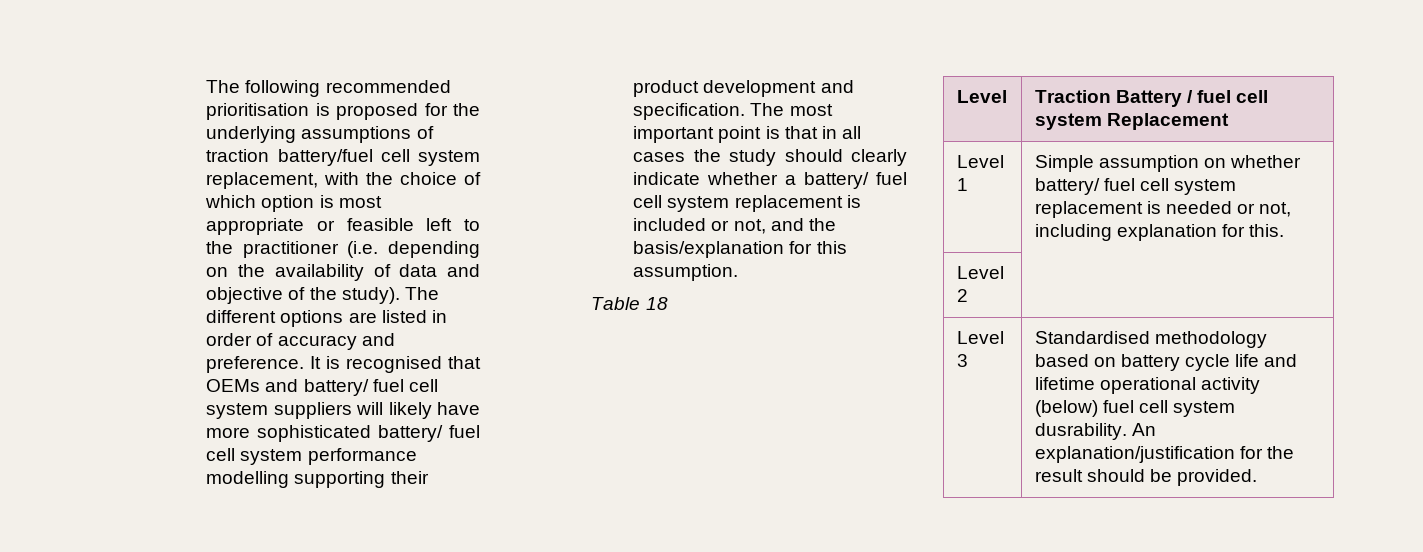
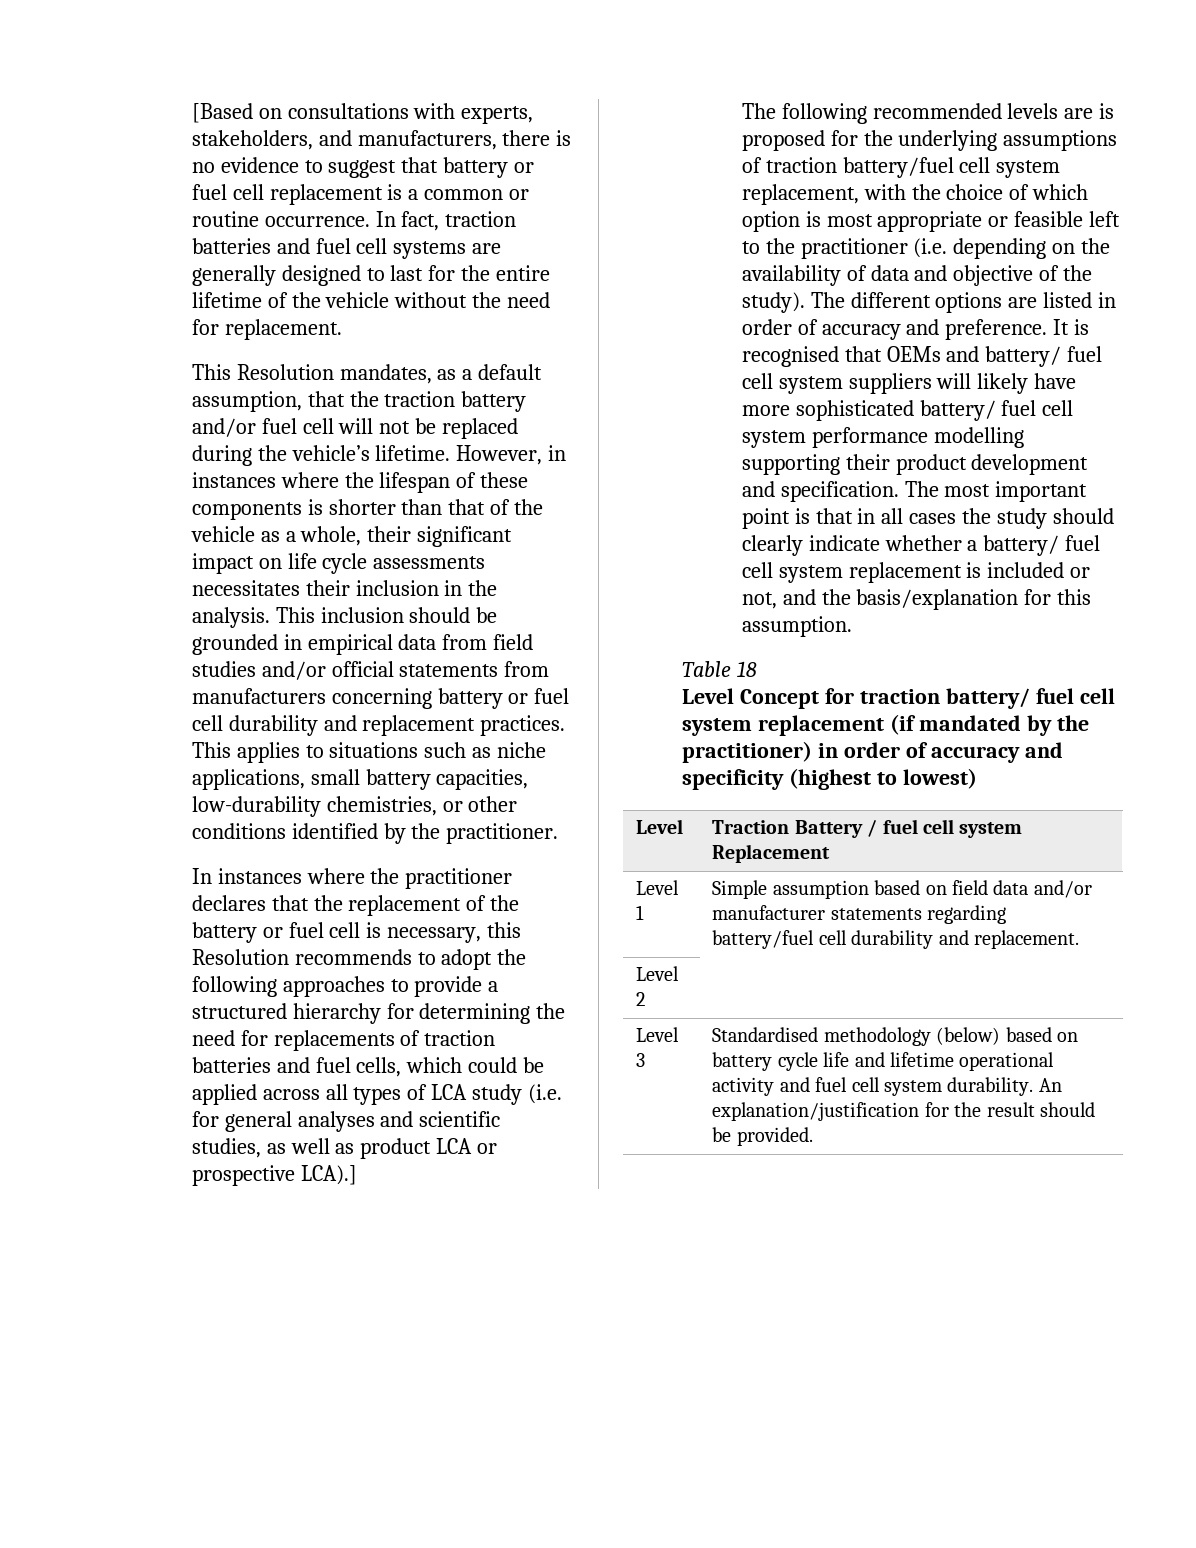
(206, 86) none -> [191,103,534,124] [191,130,572,150] [191,157,535,178] [191,184,530,205] [191,211,517,231] [191,238,502,259] [191,265,551,286] [191,292,551,308] [191,319,342,340] [191,364,543,384] [191,391,527,412] [191,418,519,439] [191,445,567,466] [191,472,529,493] [191,499,544,520] [190,526,513,547] [191,553,486,574] [191,580,498,596] [191,607,498,628] [191,634,534,655] [191,661,550,680] [191,688,570,709] [191,715,566,736] [191,742,547,763] [191,769,529,790] [191,796,518,817] [191,823,559,844] [191,868,513,889] [191,895,520,916] [191,922,522,943] [191,949,527,970] [191,976,499,997] [191,1003,566,1024] [191,1030,496,1051] [191,1057,545,1077] [191,1084,563,1105] [191,1111,501,1132] [191,1138,498,1159] [191,1165,357,1186] [Based on consultations with experts, stakeholders, and manufacturers, there is no evidence to suggest that battery or fuel cell replacement is a common or routine occurrence. In fact, traction batteries and fuel cell systems are generally designed to last for the entire lifetime of the vehicle without the need for replacement. // This Resolution mandates, as a default assumption, that the traction battery and/or fuel cell will not be replaced during the vehicle’s lifetime. However, in instances where the lifespan of these components is shorter than that of the vehicle as a whole, their significant impact on life cycle assessments necessitates their inclusion in the analysis. This inclusion should be grounded in empirical data from field studies and/or official statements from manufacturers concerning battery or fuel cell durability and replacement practices. This applies to situations such as niche applications, small battery capacities, low-durability chemistries, or other conditions identified by the practitioner. // In instances where the practitioner declares that the replacement of the battery or fuel cell is necessary, this Resolution recommends to adopt the following approaches to provide a structured hierarchy for determining the need for replacements of traction batteries and fuel cells, which could be applied across all types of LCA study (i.e. for general analyses and scientific studies, as well as product LCA or prospective LCA).] //
[206,103,310,120] prioritisation -> [1007,103,1094,119] levels are
(668, 303) none -> [682,688,1115,709] [682,714,1090,736] [682,741,1064,763] [682,768,978,790] // Level Concept for traction battery/ fuel cell system replacement (if mandated by the practitioner) in order of accuracy and specificity (highest to lowest)
[1203,155,1301,168] [1034,178,1236,195] [1034,201,1292,218] [1034,224,1284,241] on whether battery/ fuel cell system replacement is needed or not, including explanation for this. -> [874,880,1092,898] [712,905,1007,924] [712,930,1079,949] based on field data and/or manufacturer statements regarding battery/fuel cell durability and replacement.
(1267, 339) none -> [936,1027,1001,1045] (below)
[1034,400,1235,417] [1034,423,1127,440] (below) fuel cell system dusrability. -> [779,1077,1034,1096] and fuel cell system durability.

